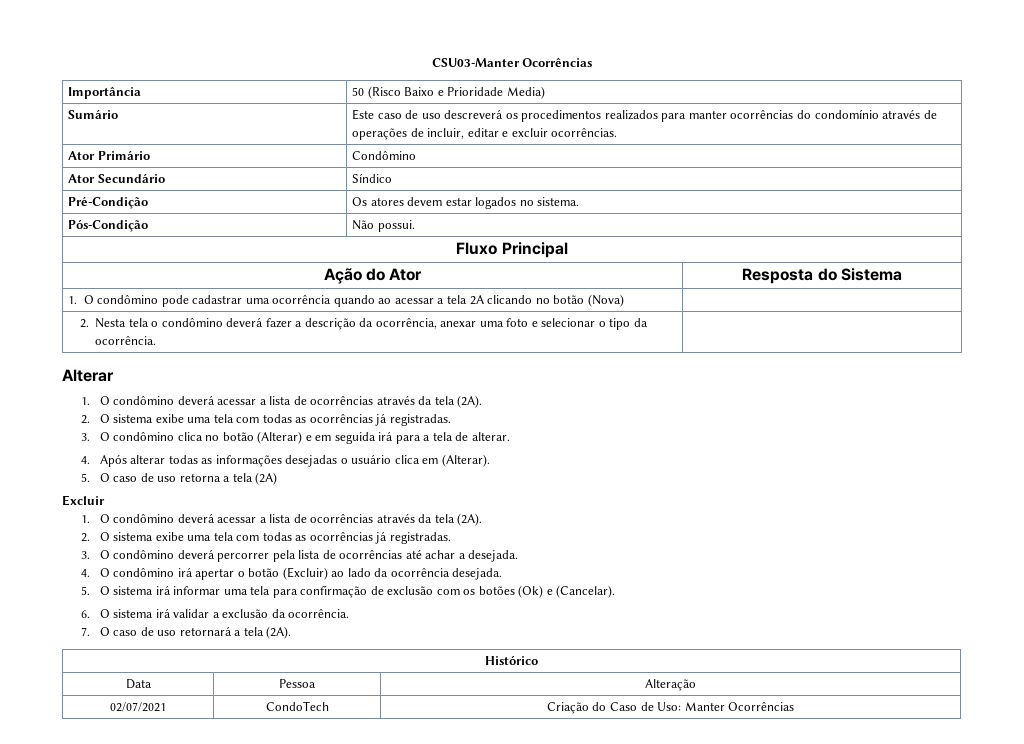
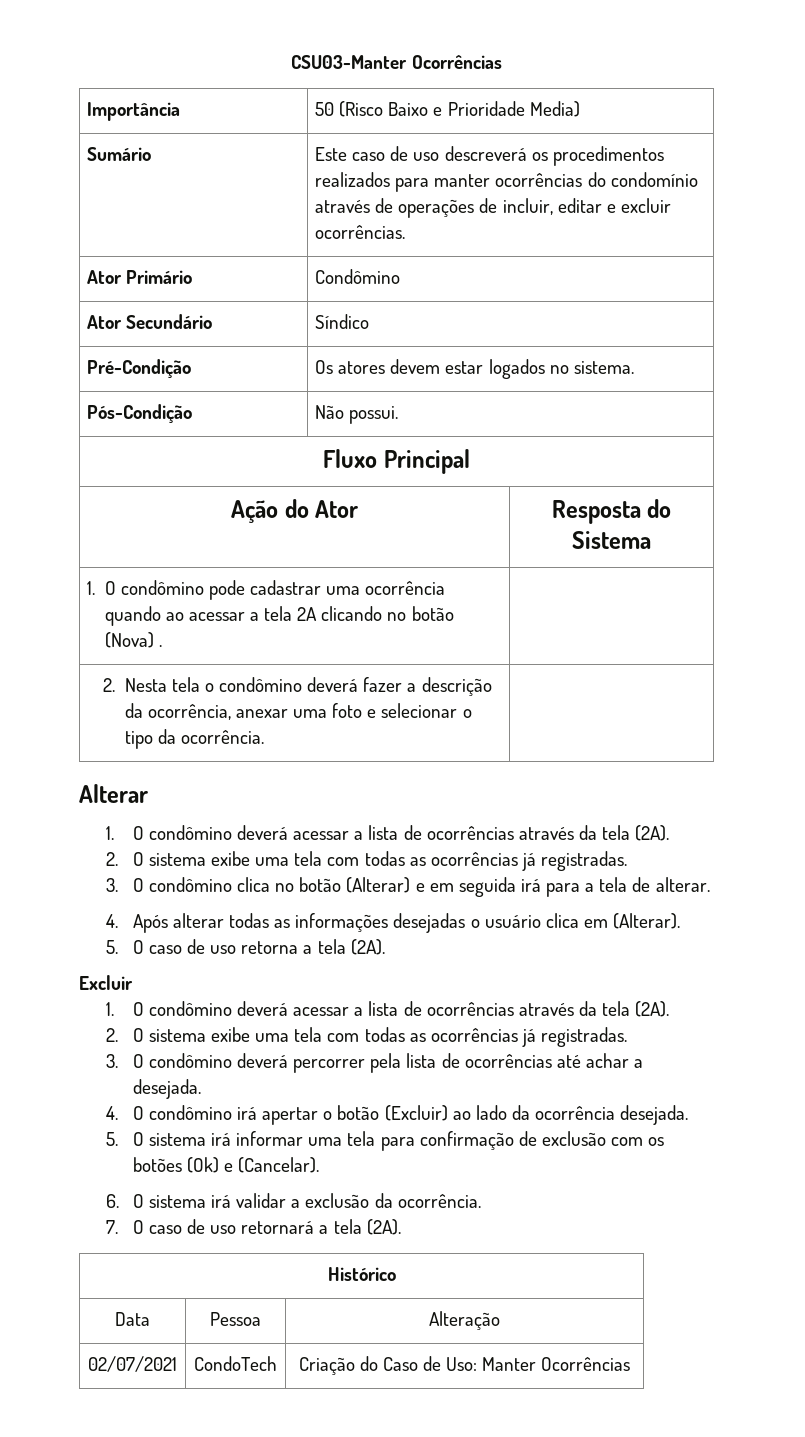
(624, 300) none -> [158,645,162,647] .
[255,472,278,485] (2A) -> [350,939,385,955] (2A).

